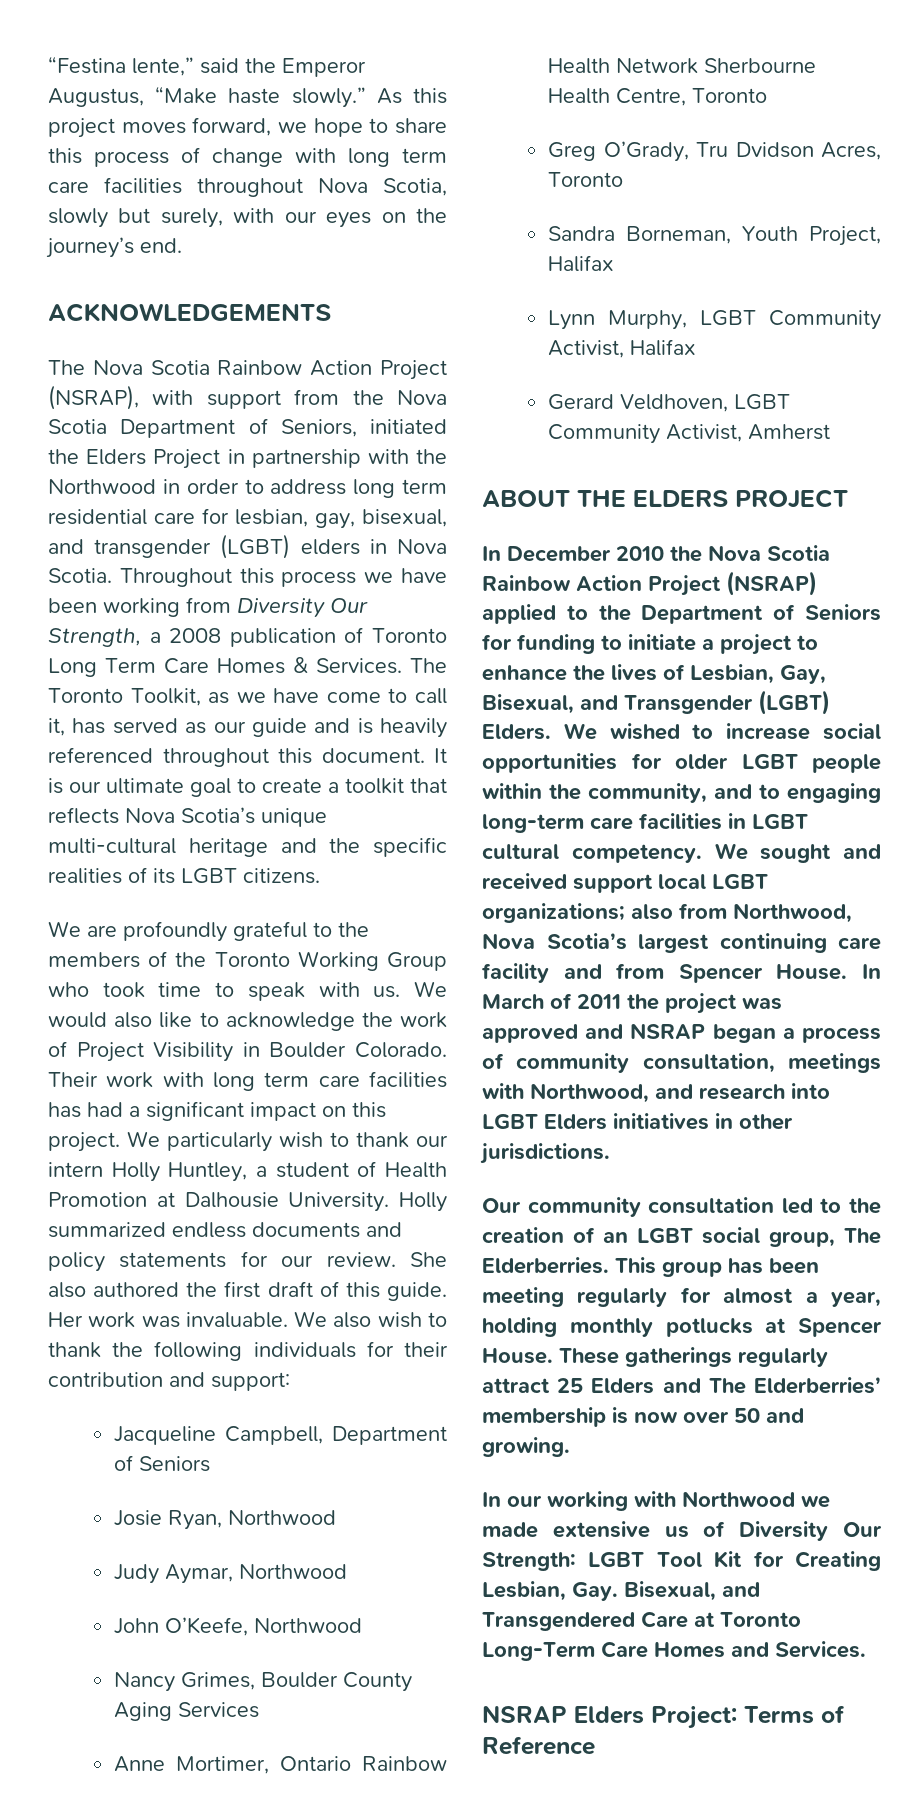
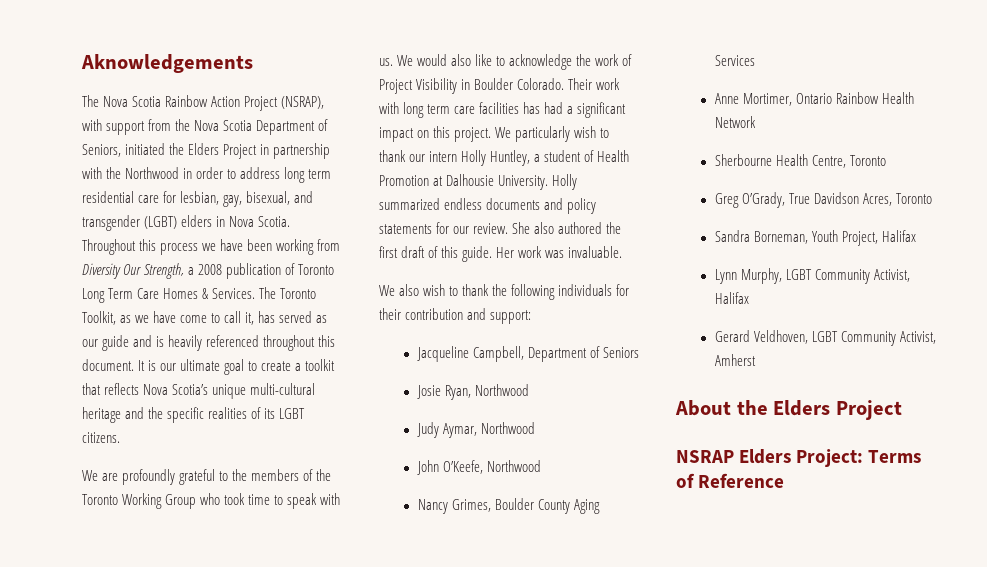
[48,56,366,77] [48,86,447,108] [48,117,448,138] [48,147,447,167] [48,177,447,197] [48,208,447,228] [46,237,182,258] [48,303,331,322] “Festina lente,” said the Emperor Augustus, “Make haste slowly.” As this project moves forward, we hope to share this process of change with long term care facilities throughout Nova Scotia, slowly but surely, with our eyes on the journey’s end. // ACKNOWLEDGEMENTS -> [81,54,253,73] Aknowledgements
(288, 1320) none -> (623, 252) //
(699, 66) none -> (756, 122) //
[696,142,814,158] Tru Dvidson -> [788,192,859,204] True Davidson
[482,489,848,509] [482,545,830,562] [482,571,817,596] [482,604,881,624] [482,634,818,655] [482,664,826,684] [482,690,830,715] [482,723,881,740] [482,753,881,773] [482,783,881,803] [482,813,808,833] [482,843,881,863] [482,873,768,893] [482,903,852,923] [482,933,881,953] [482,963,881,983] [482,993,782,1014] [482,1023,881,1043] [482,1053,881,1073] [482,1083,830,1103] [482,1113,793,1130] [480,1143,610,1164] [482,1197,881,1217] [482,1227,881,1247] [482,1257,819,1277] [482,1287,881,1307] [482,1317,882,1337] [482,1347,828,1367] [482,1377,881,1394] [482,1407,804,1427] [482,1437,570,1457] [482,1491,830,1511] [482,1521,882,1541] [482,1551,881,1571] [482,1581,760,1601] [482,1611,801,1631] [482,1641,866,1661] ABOUT THE ELDERS PROJECT // In December 2010 the Nova Scotia Rainbow Action Project (NSRAP) applied to the Department of Seniors for funding to initiate a project to enhance the lives of Lesbian, Gay, Bisexual, and Transgender (LGBT) Elders. We wished to increase social opportunities for older LGBT people within the community, and to engaging long-term care facilities in LGBT cultural competency. We sought and received support local LGBT organizations; also from Northwood, Nova Scotia’s largest continuing care facility and from Spencer House. In March of 2011 the project was approved and NSRAP began a process of community consultation, meetings with Northwood, and research into LGBT Elders initiatives in other jurisdictions. // Our community consultation led to the creation of an LGBT social group, The Elderberries. This group has been meeting regularly for almost a year, holding monthly potlucks at Spencer House. These gatherings regularly attract 25 Elders and The Elderberries’ membership is now over 50 and growing. // In our working with Northwood we made extensive us of Diversity Our Strength: LGBT Tool Kit for Creating Lesbian, Gay. Bisexual, and Transgendered Care at Toronto Long-Term Care Homes and Services. -> [675,400,902,420] About the Elders Project

